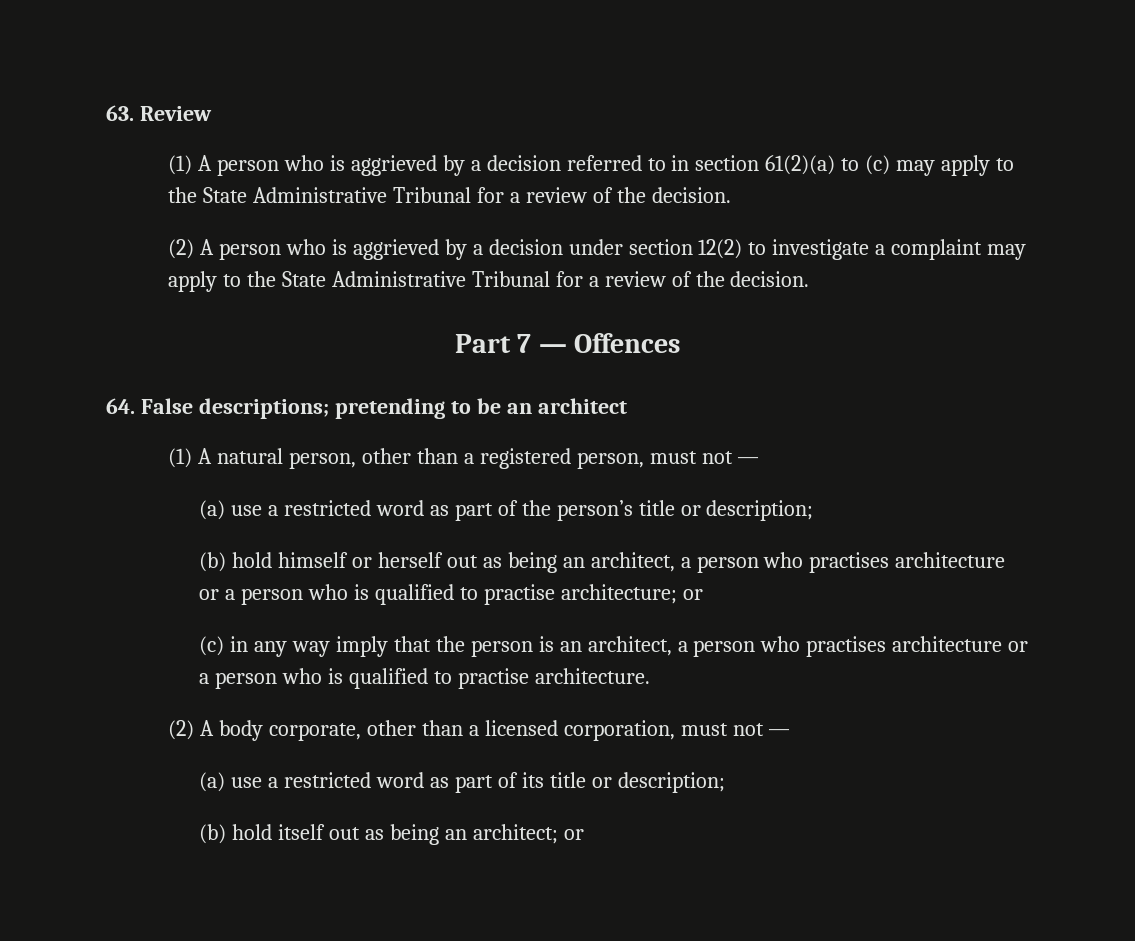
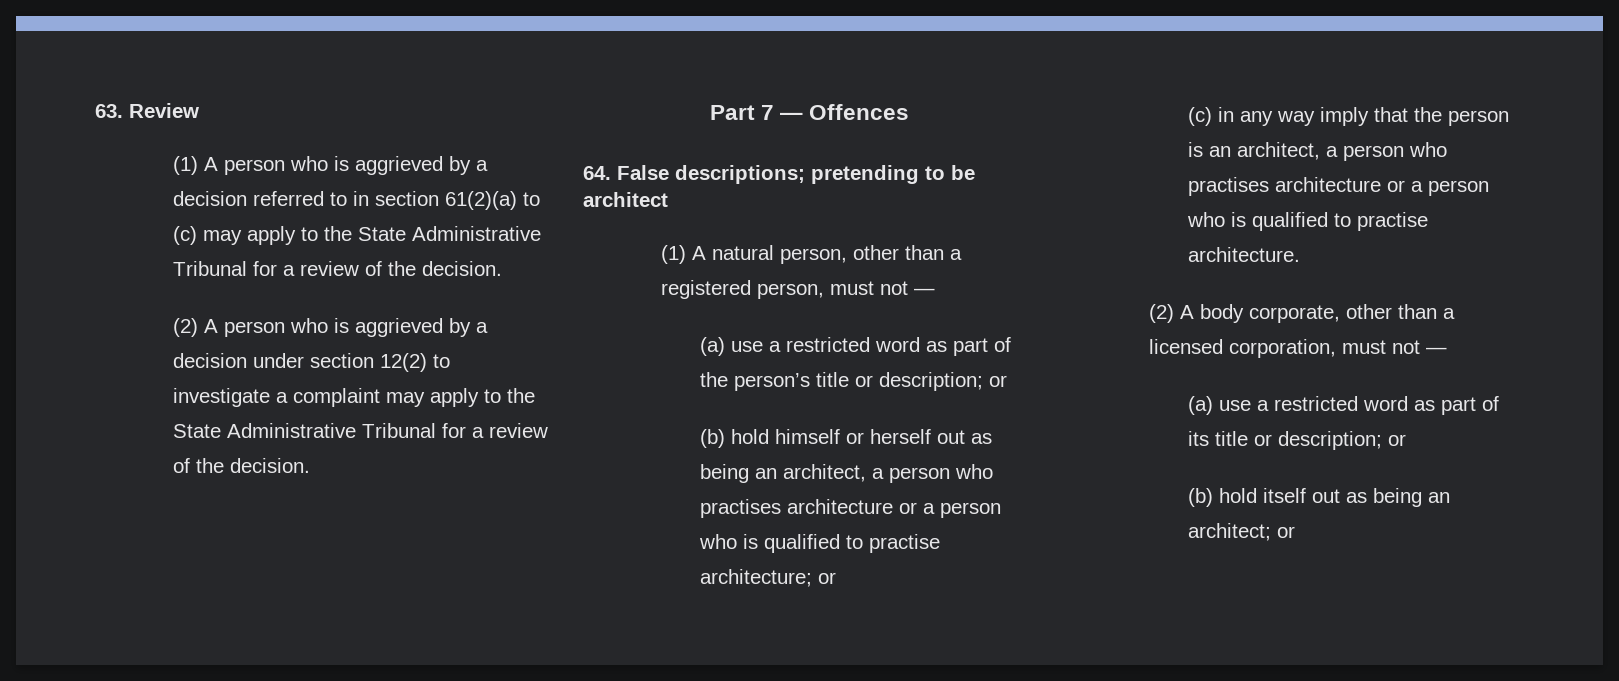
[506,403,532,414] an -> (975, 172) none
(814, 510) none -> [988,375,1007,387] or
(725, 782) none -> [1387,434,1406,446] or

